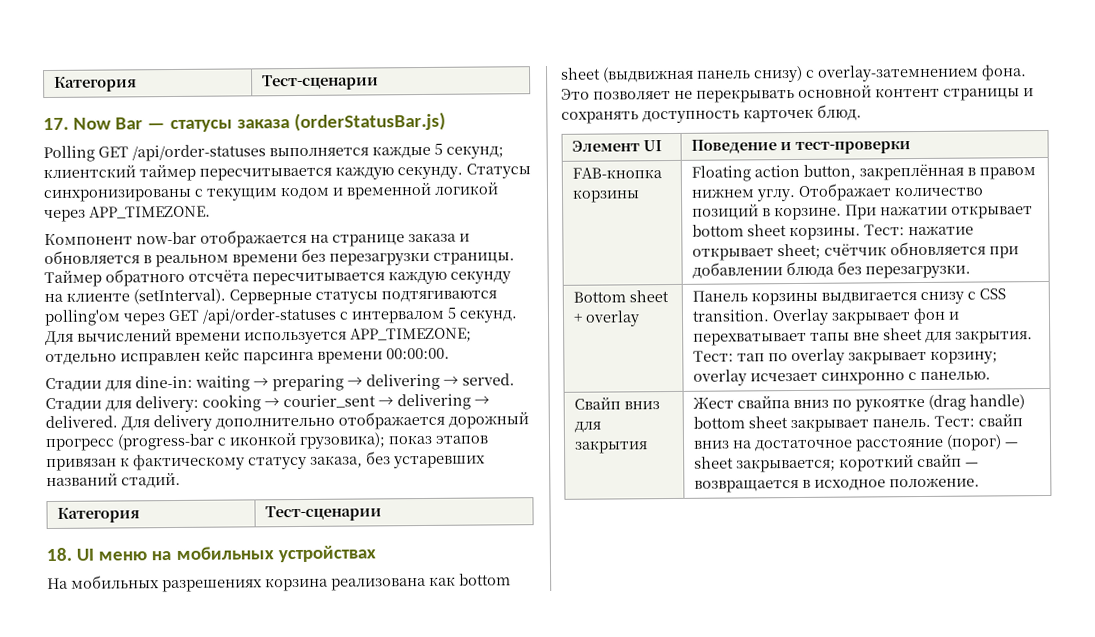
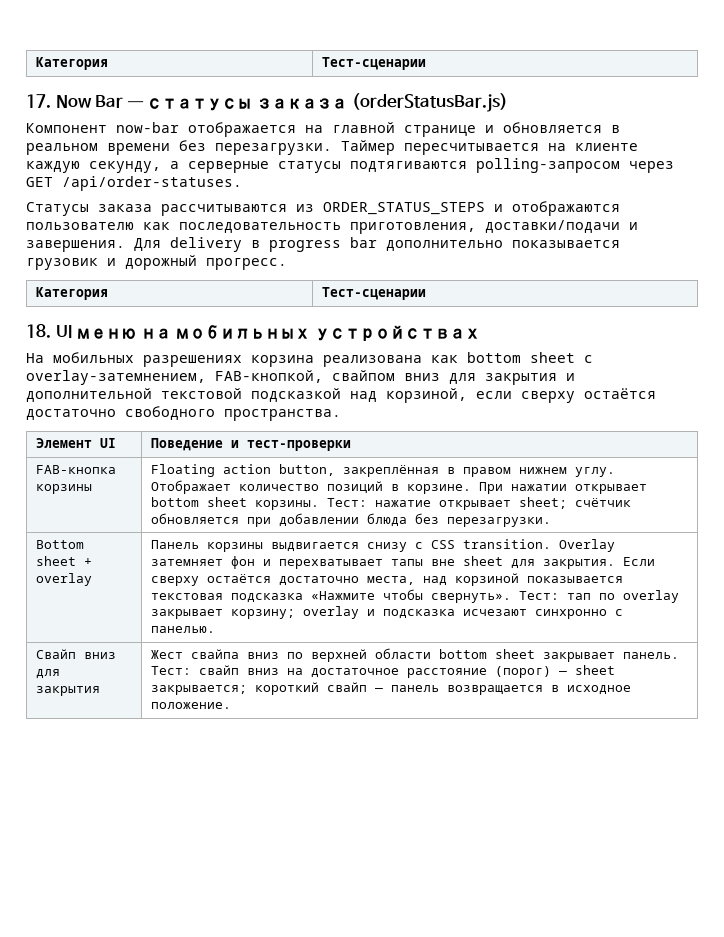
[43,143,504,163] [43,163,531,182] [43,182,499,203] [44,205,211,223] // Polling GET /api/order-statuses выполняется каждые 5 секунд; клиентский таймер пересчитывается каждую секунду. Статусы синхронизированы с текущим кодом и временной логикой через APP_TIMEZONE. -> (508, 102) none
[332,232,456,247] странице заказа -> [332,122,476,137] главной странице
[329,251,515,266] [44,268,511,288] [44,288,312,305] перезагрузки страницы. Таймер обратного отсчёта пересчитывается каждую секунду на клиенте (setInterval). Серверные -> [215,140,638,155] [26,161,269,173] перезагрузки. Таймер пересчитывается на клиенте каждую секунду, а серверные
[44,309,121,327] polling'ом -> [476,158,620,173] polling-запросом
[202,307,518,325] [45,327,472,346] [45,347,450,366] [45,373,515,393] [45,393,490,413] [45,411,529,432] [45,432,489,452] [46,451,486,472] [46,472,181,489] /api/order-statuses с интервалом 5 секунд. Для вычислений времени используется APP_TIMEZONE; отдельно исправлен кейс парсинга времени 00:00:00. // Стадии для dine-in: waiting → preparing → delivering → served. Стадии для delivery: cooking → courier_sent → delivering → delivered. Для delivery дополнительно отображается дорожный прогресс (progress-bar с иконкой грузовика); показ этапов привязан к фактическому статусу заказа, без устаревших названий стадий. -> [62,176,242,191] [26,201,620,216] [26,220,638,234] [26,237,620,252] [26,255,287,270] /api/order-statuses. // Статусы заказа рассчитываются из ORDER_STATUS_STEPS и отображаются пользователю как последовательность приготовления, доставки/подачи и завершения. Для delivery в progress bar дополнительно показывается грузовик и дорожный прогресс.
[602,64,1027,83] [561,85,1034,103] [561,104,862,124] (выдвижная панель снизу) с overlay-затемнением фона. Это позволяет не перекрывать основной контент страницы и сохранять доступность карточек блюд. -> [584,355,593,363] [26,370,575,385] [26,388,656,403] [26,406,341,421] с overlay-затемнением, FAB-кнопкой, свайпом вниз для закрытия и дополнительной текстовой подсказкой над корзиной, если сверху остаётся достаточно свободного пространства.
[830,311,911,325] закрывает -> [151,559,224,566] затемняет
(1033, 337) none -> [623,557,656,566] [151,573,624,586] [151,589,512,603] Если сверху остаётся достаточно места, над корзиной показывается текстовая подсказка «Нажмите чтобы свернуть».
[749,372,818,382] исчезает -> [367,609,528,619] и подсказка исчезают
[854,394,1025,412] рукоятке (drag handle) -> [311,648,432,662] верхней области
(979, 464) none -> [391,685,440,692] панель

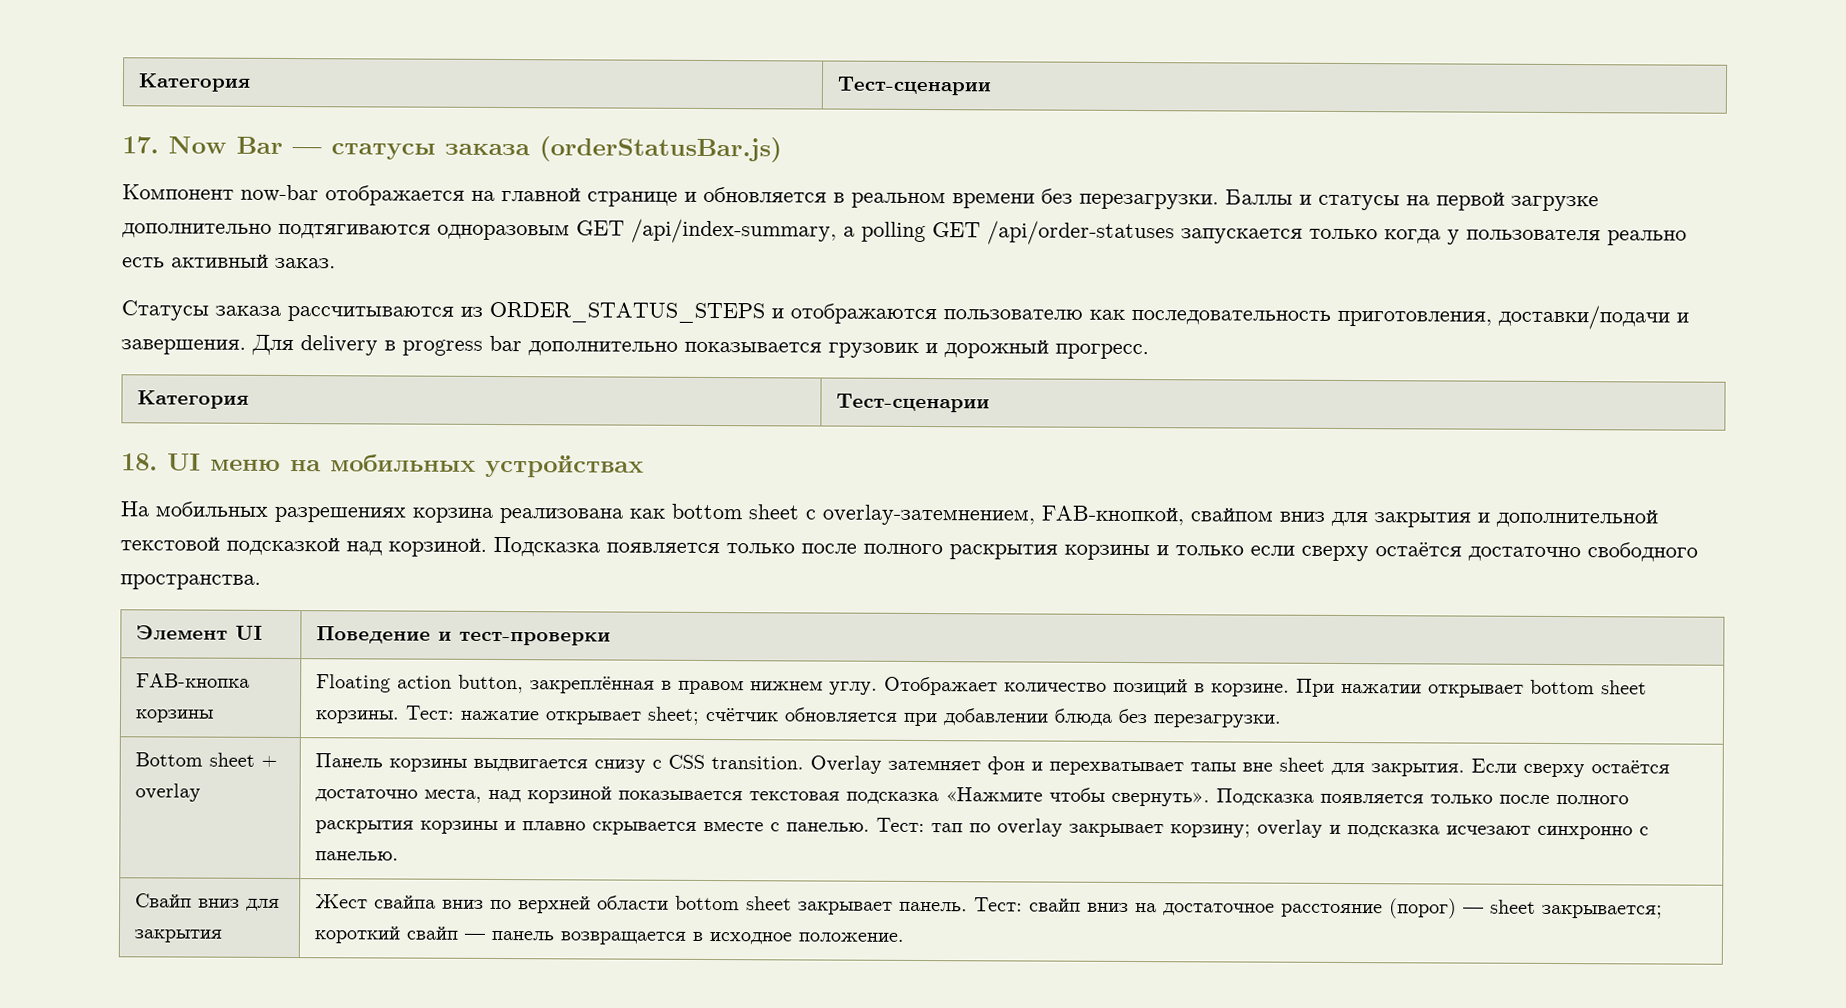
[341,140,638,155] [26,158,674,173] [26,176,242,191] Таймер пересчитывается на клиенте каждую секунду, а серверные статусы подтягиваются polling-запросом через GET /api/order-statuses. -> [1225,189,1599,212] [122,218,1687,246] [122,253,336,269] Баллы и статусы на первой загрузке дополнительно подтягиваются одноразовым GET /api/index-summary, а polling GET /api/order-statuses запускается только когда у пользователя реально есть активный заказ.
[386,388,467,403] корзиной, -> [388,536,1244,561] корзиной. Подсказка появляется только после полного раскрытия корзины и только
(512, 598) none -> [1216,788,1630,806] [315,820,871,835] Подсказка появляется только после полного раскрытия корзины и плавно скрывается вместе с панелью.

